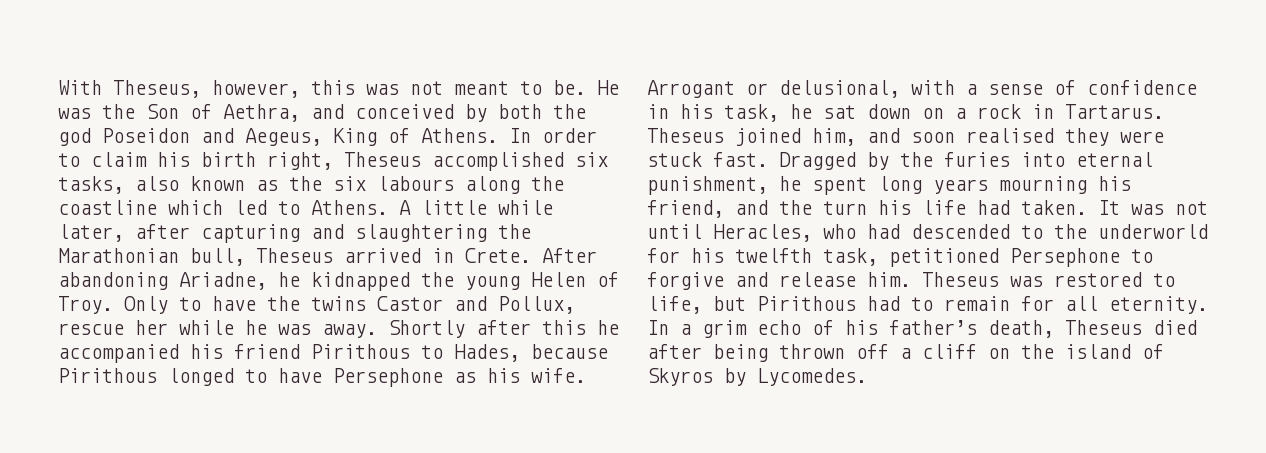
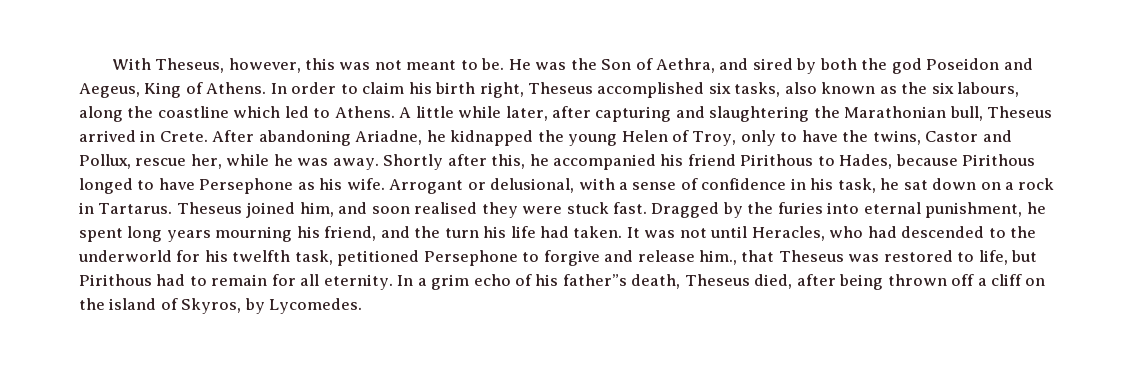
[355,104,454,119] conceived -> [752,58,793,70] sired
[377,176,454,191] labours -> [957,82,1020,97] labours,
[58,296,168,314] Troy. Only -> [692,130,776,146] Troy, only
[311,296,366,311] twins -> [872,130,921,145] twins,
[135,320,168,335] her -> [190,154,222,169] her,
[542,320,586,335] this -> [491,154,526,169] this,
[867,272,911,287] him. -> [699,250,775,265] him., that
[889,320,977,335] father’s -> [562,274,627,286] father”s
[1153,320,1197,335] died -> [754,274,793,289] died,
[647,368,713,386] Skyros -> [181,298,242,314] Skyros,

